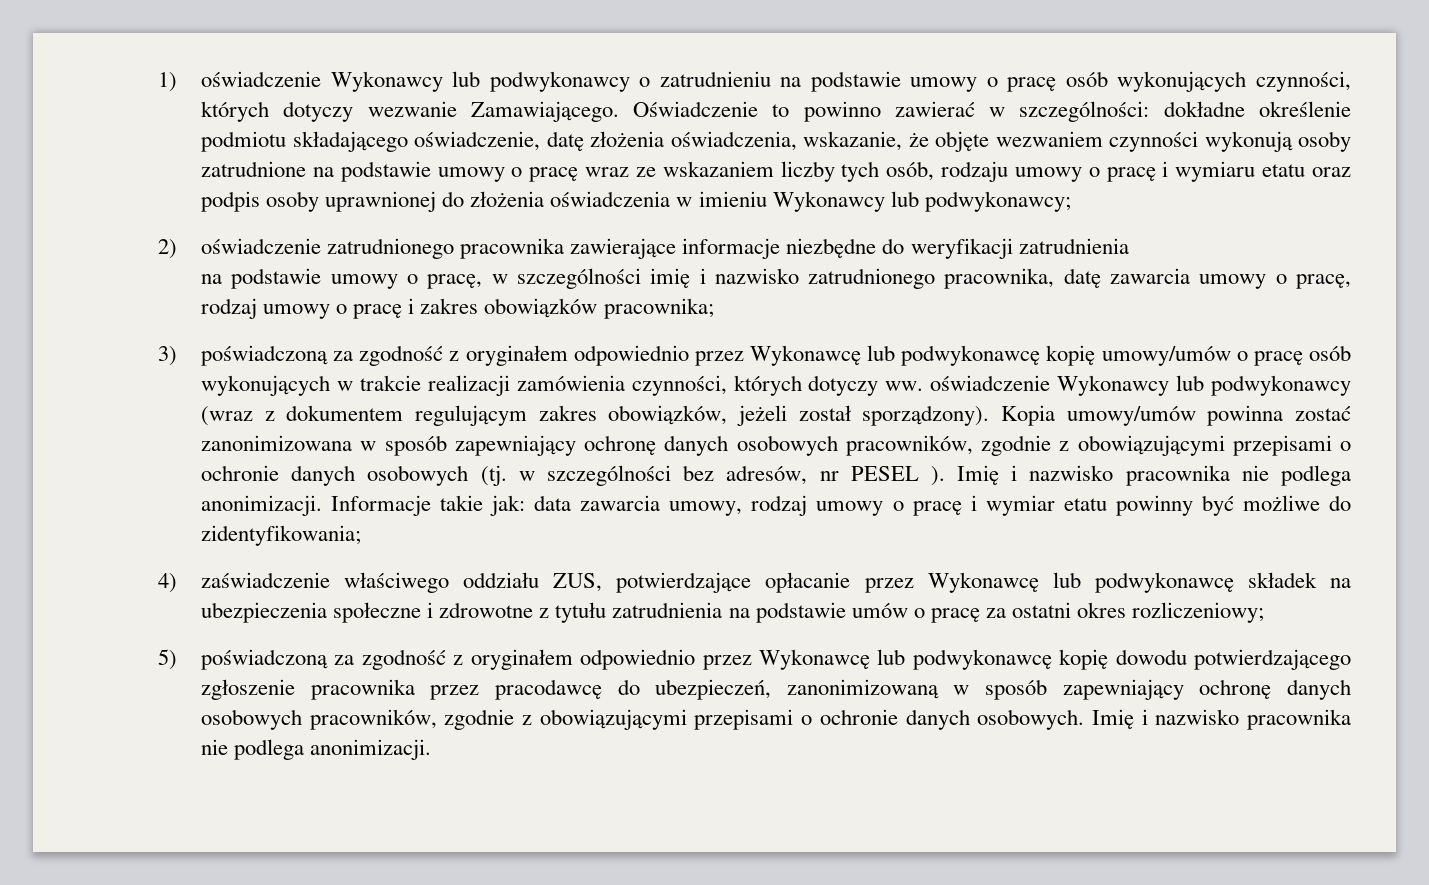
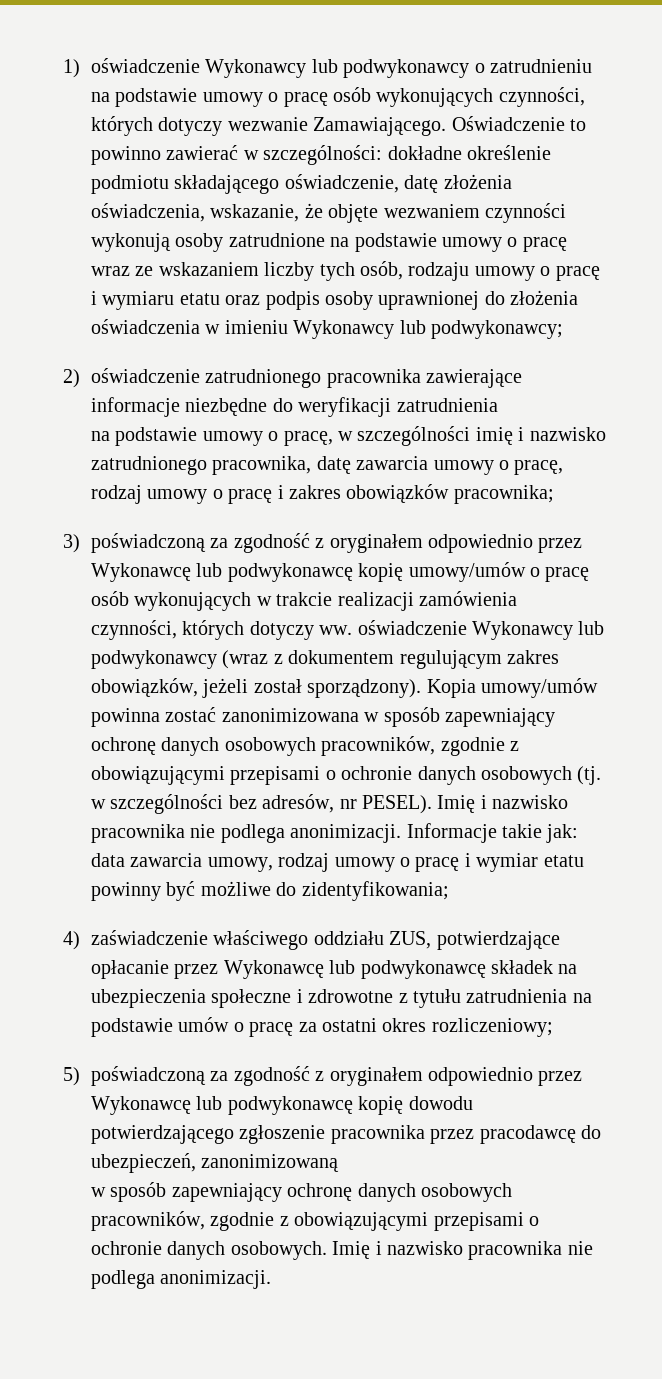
[850,466,945,486] PESEL ). -> [362,795,433,814] PESEL).
(939, 689) none -> (340, 1163) //

